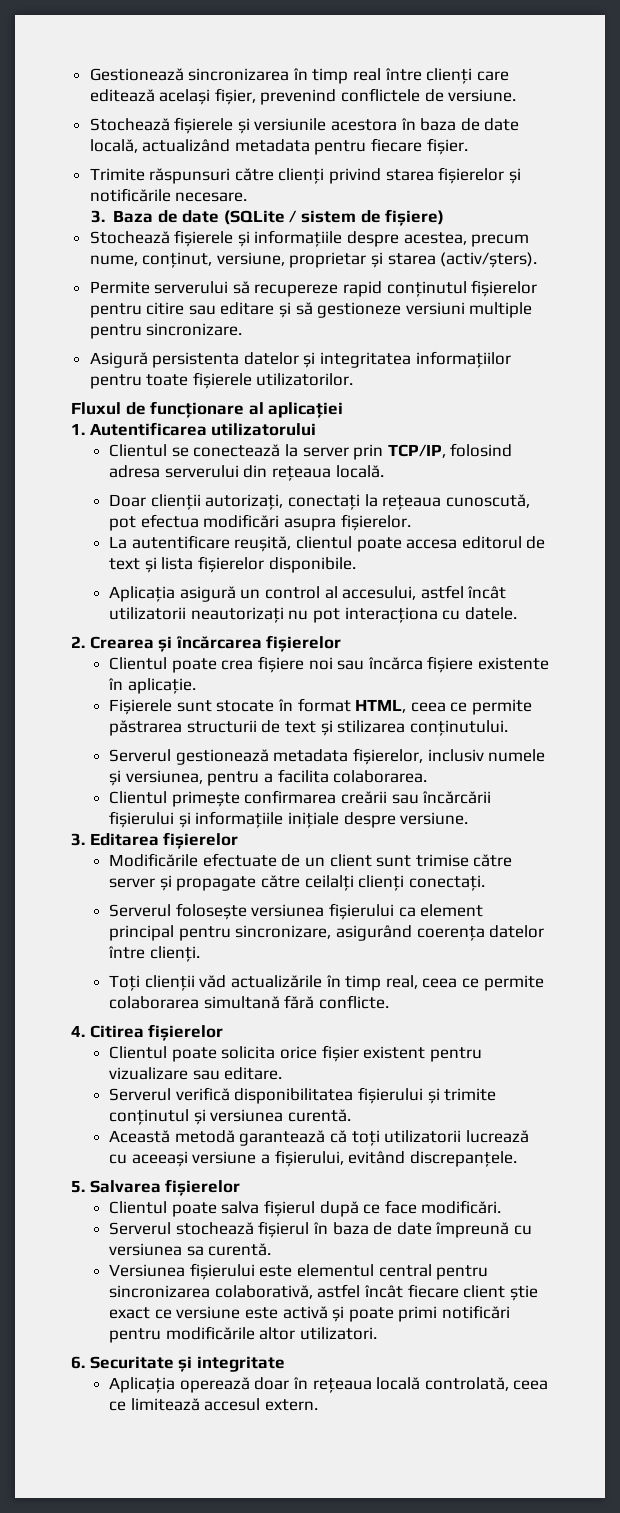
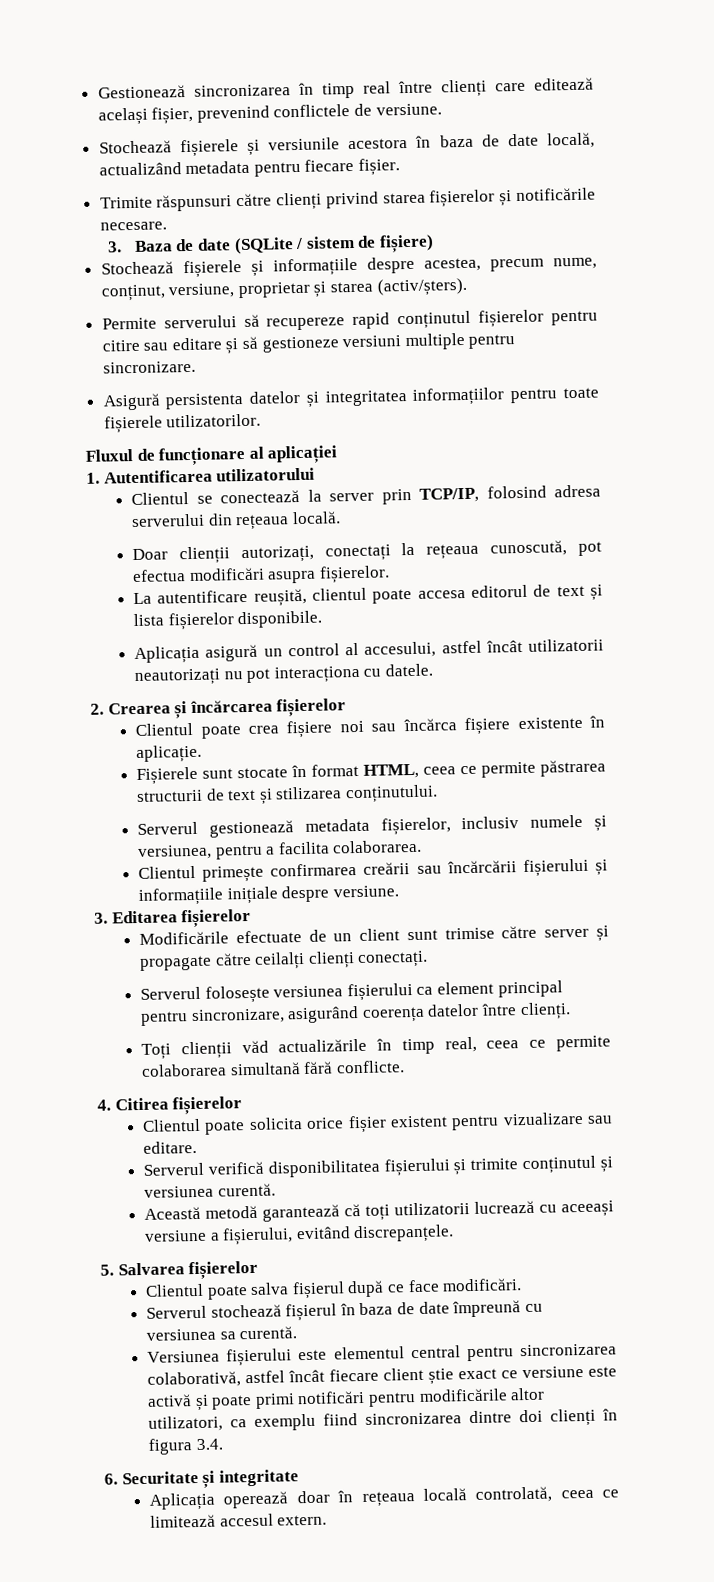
[300,1327,378,1340] utilizatori. -> [148,1408,618,1432] [148,1438,223,1455] utilizatori, ca exemplu fiind sincronizarea dintre doi clienți în figura 3.4.

